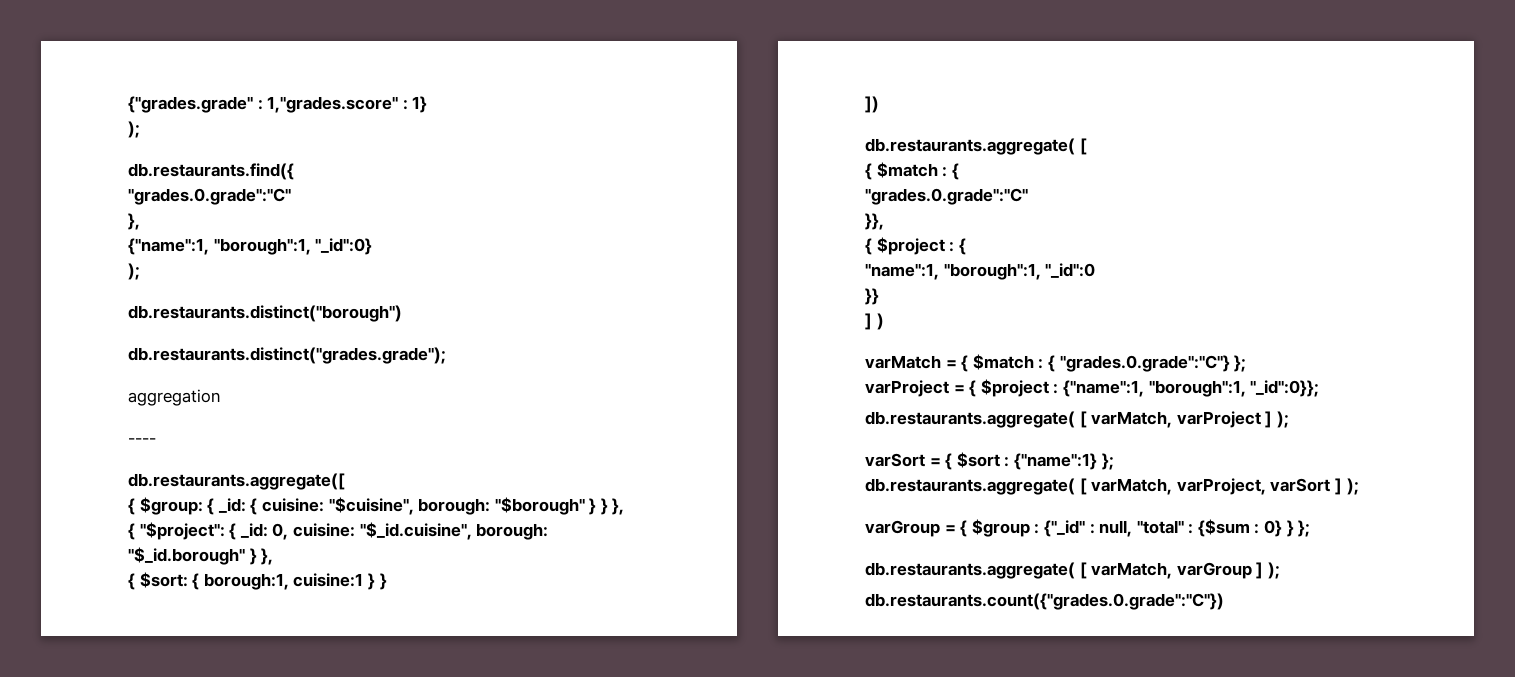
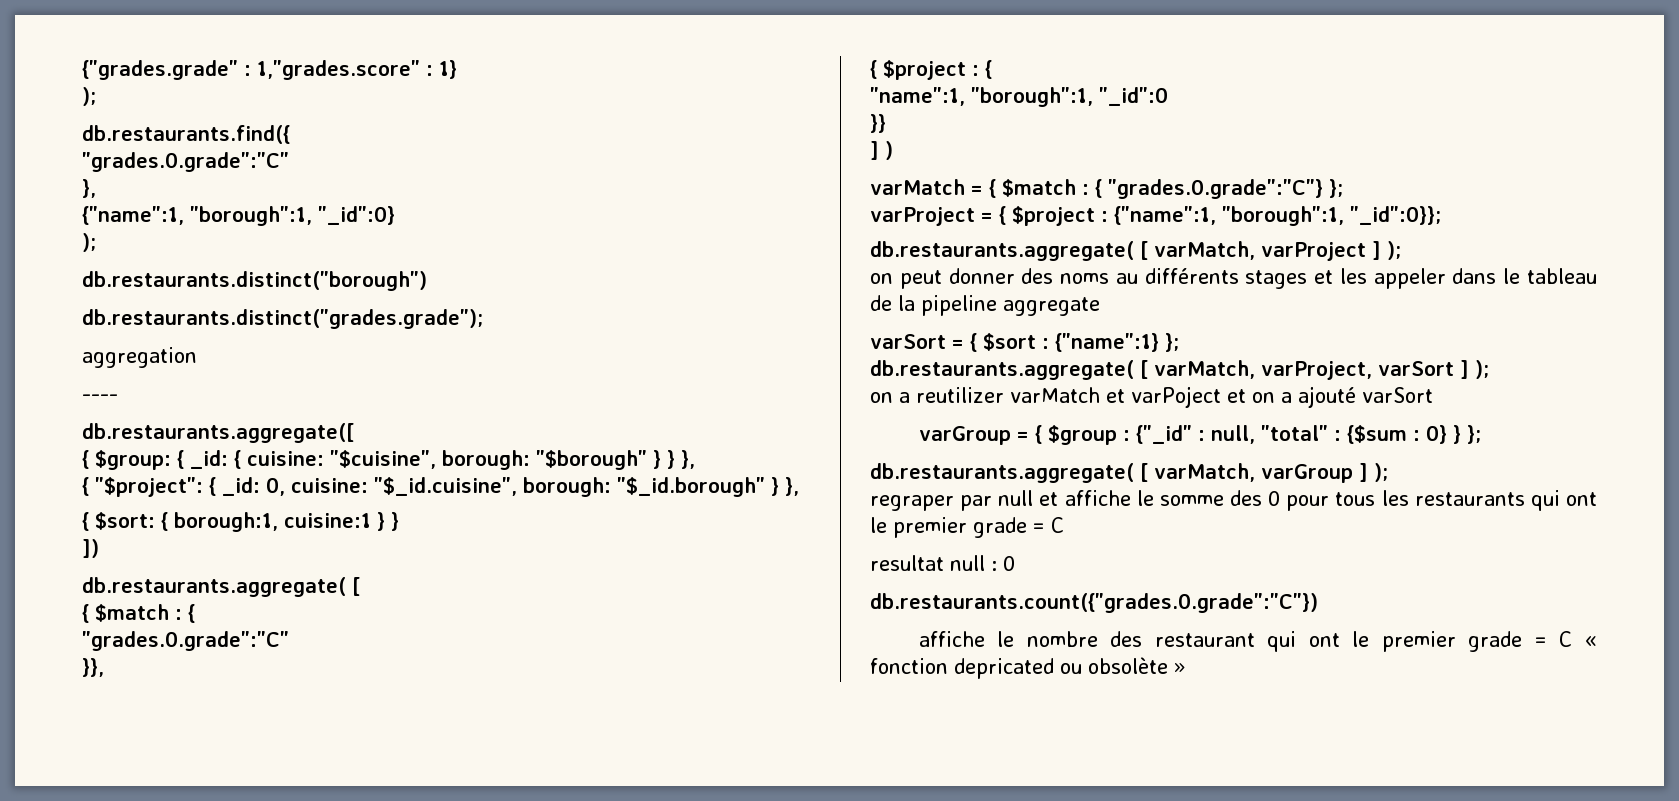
(1289, 419) none -> [870,268,1597,289] [870,295,1100,316] // on peut donner des noms au différents stages et les appeler dans le tableau de la pipeline aggregate
(1359, 486) none -> [870,386,1433,408] // on a reutilizer varMatch et varPoject et on a ajouté varSort
[865,593,1224,610] db.restaurants.count({"grades.0.grade":"C"}) -> [870,490,1597,511] [870,517,1064,538] [870,555,1015,571] [870,593,1318,613] [918,631,1597,652] [870,657,1186,679] regraper par null et affiche le somme des 0 pour tous les restaurants qui ont le premier grade = C // resultat null : 0 // db.restaurants.count({"grades.0.grade":"C"}) // affiche le nombre des restaurant qui ont le premier grade = C « fonction depricated ou obsolète »

